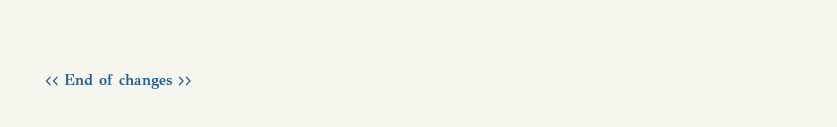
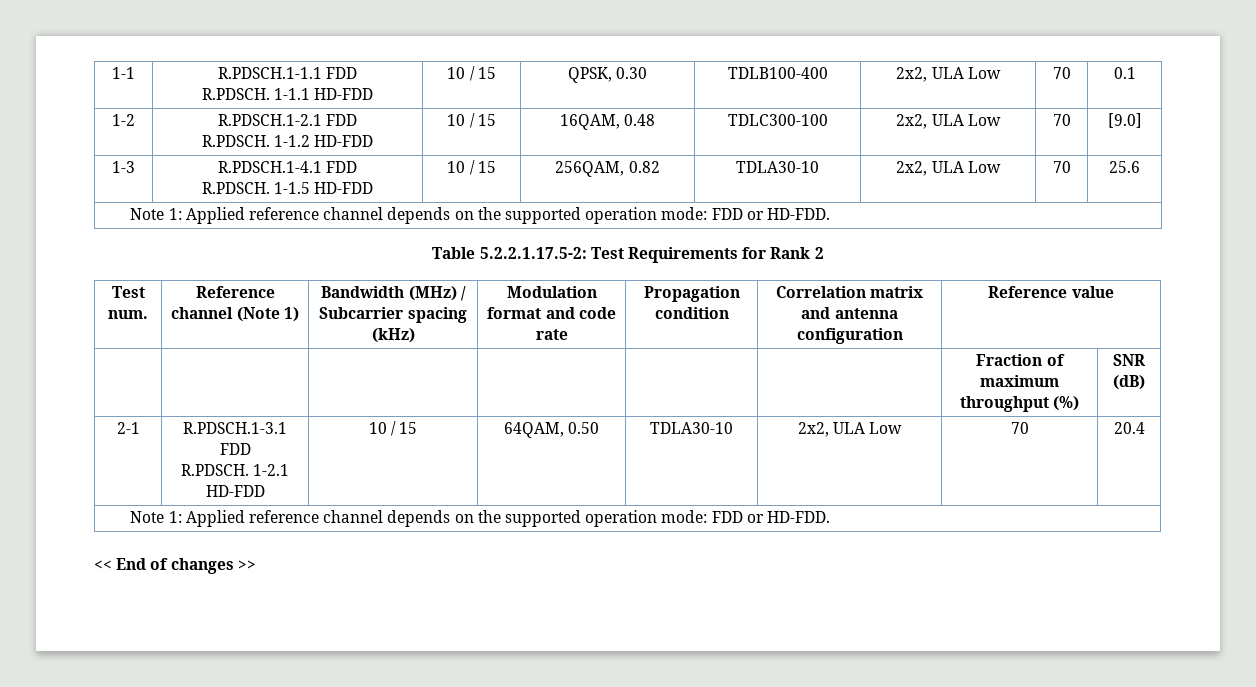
(44, 81) none -> [112,67,135,79] [217,67,358,79] [201,88,374,100] [447,66,496,81] [567,67,648,83] [727,67,828,79] [896,67,1001,82] [1052,67,1071,79] [1113,67,1136,79] [112,114,135,126] [217,114,358,126] [201,135,374,147] [447,113,496,128] [559,114,656,130] [727,114,828,126] [896,114,1001,129] [1052,114,1071,126] [1107,113,1142,128] [112,161,135,173] [217,161,358,173] [201,182,374,194] [447,160,496,175] [555,161,660,177] [736,161,819,173] [896,161,1001,176] [1052,161,1071,173] [1109,161,1140,173] [130,207,830,224] [432,247,824,263] [111,286,145,298] [108,310,148,319] [195,286,275,298] [171,307,299,322] [321,286,466,301] [319,307,467,323] [371,328,415,343] [506,286,597,298] [487,307,616,319] [535,329,568,340] [643,286,740,302] [654,307,729,319] [775,286,924,298] [801,307,898,319] [796,328,903,344] [988,286,1114,298] [976,354,1065,366] [980,375,1059,387] [959,396,1080,412] [1113,354,1146,366] [1113,375,1145,390] [116,422,140,434] [183,422,287,434] [219,443,251,455] [180,464,290,476] [205,485,265,497] [368,421,418,436] [503,422,600,438] [650,422,733,434] [797,422,903,437] [1010,422,1029,434] [1113,422,1145,434] [130,510,830,527] 1-1 | R.PDSCH.1-1.1 FDD // R.PDSCH. 1-1.1 HD-FDD | 10 / 15 | QPSK, 0.30 | TDLB100-400 | 2x2, ULA Low | 70 | 0.1 // 1-2 | R.PDSCH.1-2.1 FDD // R.PDSCH. 1-1.2 HD-FDD | 10 / 15 | 16QAM, 0.48 | TDLC300-100 | 2x2, ULA Low | 70 | [9.0] // 1-3 | R.PDSCH.1-4.1 FDD // R.PDSCH. 1-1.5 HD-FDD | 10 / 15 | 256QAM, 0.82 | TDLA30-10 | 2x2, ULA Low | 70 | 25.6 // Note 1: Applied reference channel depends on the supported operation mode: FDD or HD-FDD. // Table 5.2.2.1.17.5-2: Test Requirements for Rank 2 // Test num. | Reference channel (Note 1) | Bandwidth (MHz) / Subcarrier spacing (kHz) | Modulation format and code rate | Propagation condition | Correlation matrix and antenna configuration | Reference value // | | | | | | Fraction of maximum throughput (%) | SNR (dB) // 2-1 | R.PDSCH.1-3.1 FDD // R.PDSCH. 1-2.1 HD-FDD | 10 / 15 | 64QAM, 0.50 | TDLA30-10 | 2x2, ULA Low | 70 | 20.4 // Note 1: Applied reference channel depends on the supported operation mode: FDD or HD-FDD. //

